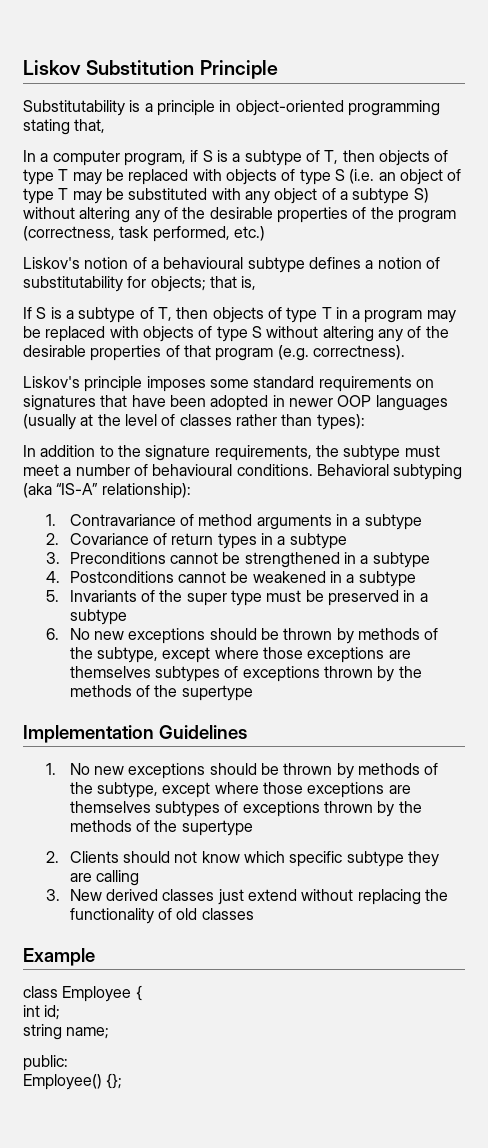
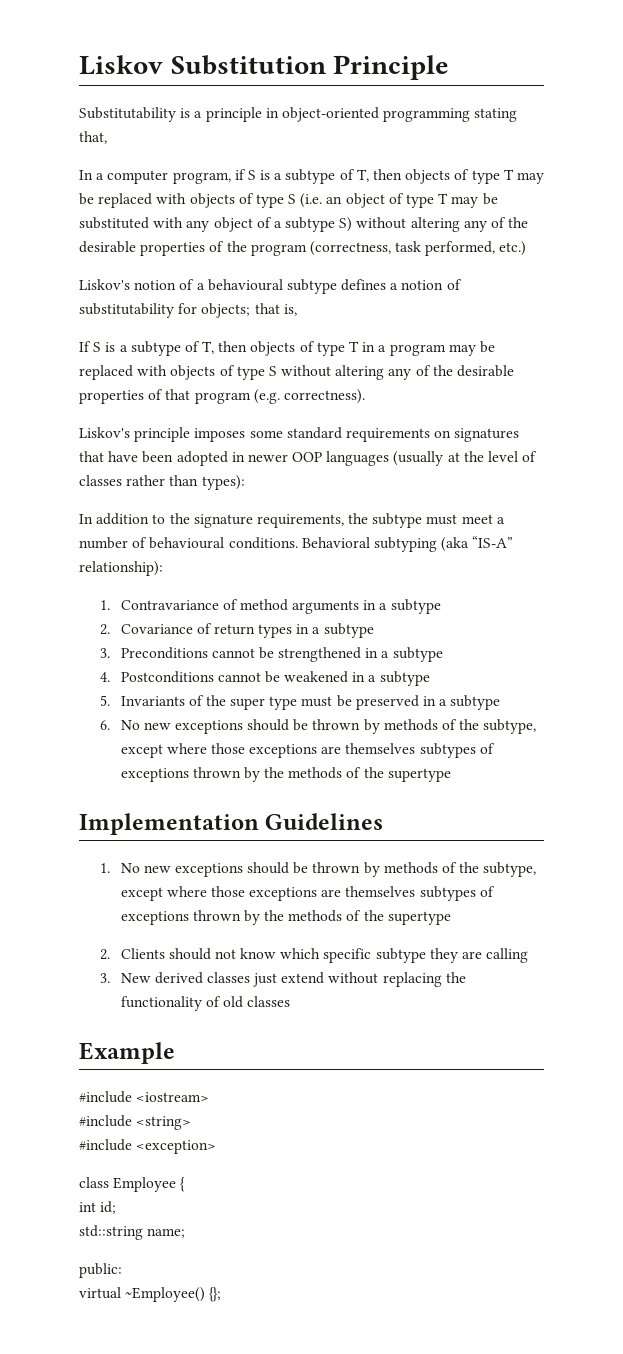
(95, 957) none -> [79,1091,210,1103] [79,1115,192,1130] [79,1139,217,1154] // #include <iostream> // #include <string> // #include <exception>
[23,1024,62,1040] string -> [79,1225,143,1240] std::string
[23,1074,102,1090] Employee() -> [79,1287,206,1302] virtual ~Employee()

